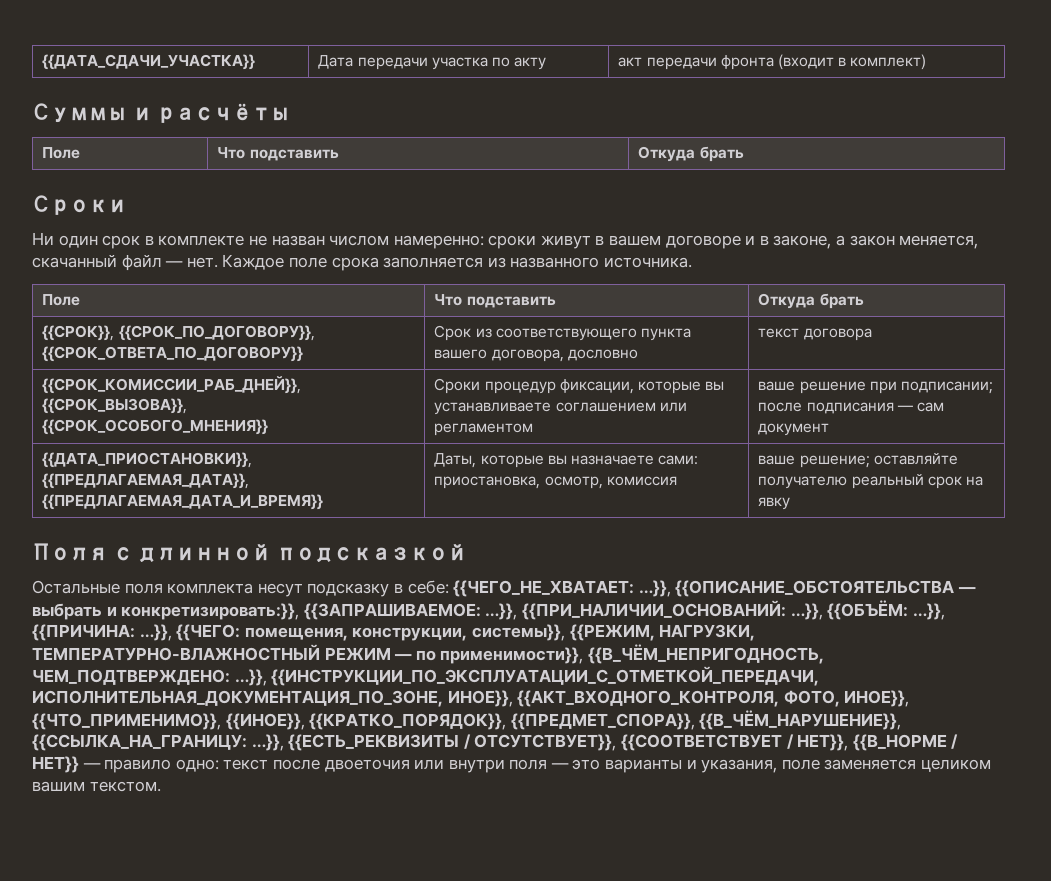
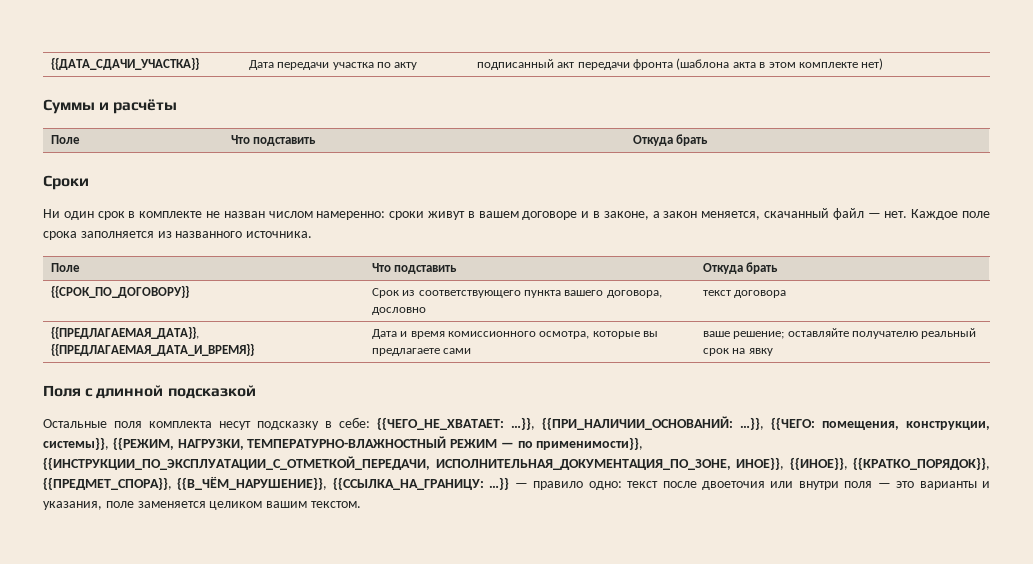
(547, 63) none -> [476,59,554,70] подписанный
[778,54,927,70] (входит в комплект) -> [676,58,884,70] (шаблона акта в этом комплекте нет)
[42,325,315,341] [42,346,304,362] {{СРОК}}, {{СРОК_ПО_ДОГОВОРУ}}, {{СРОК_ОТВЕТА_ПО_ДОГОВОРУ}} -> [50,285,189,298] {{СРОК_ПО_ДОГОВОРУ}}
[42,376,302,394] [42,398,188,414] [42,419,269,435] [434,378,725,394] [434,402,687,415] [434,423,534,436] [758,381,994,394] [758,402,945,414] [758,423,830,436] [42,452,253,468] [42,473,250,489] [42,494,324,510] [434,453,699,468] [434,476,677,489] {{СРОК_КОМИССИИ_РАБ_ДНЕЙ}}, {{СРОК_ВЫЗОВА}}, {{СРОК_ОСОБОГО_МНЕНИЯ}} | Сроки процедур фиксации, которые вы устанавливаете соглашением или регламентом | ваше решение при подписании; после подписания — сам документ // {{ДАТА_ПРИОСТАНОВКИ}}, {{ПРЕДЛАГАЕМАЯ_ДАТА}}, {{ПРЕДЛАГАЕМАЯ_ДАТА_И_ВРЕМЯ}} | Даты, которые вы назначаете сами: приостановка, осмотр, комиссия -> [50,326,199,339] [50,343,254,356] [371,329,659,339] [371,348,472,356] {{ПРЕДЛАГАЕМАЯ_ДАТА}}, {{ПРЕДЛАГАЕМАЯ_ДАТА_И_ВРЕМЯ}} | Дата и время комиссионного осмотра, которые вы предлагаете сами
[675,580,976,597] [32,600,945,620] [32,624,135,641] {{ОПИСАНИЕ_ОБСТОЯТЕЛЬСТВА — выбрать и конкретизировать:}}, {{ЗАПРАШИВАЕМОЕ: …}}, {{ПРИ_НАЛИЧИИ_ОСНОВАНИЙ: …}}, {{ОБЪЁМ: …}}, {{ПРИЧИНА: -> [542,416,733,430] {{ПРИ_НАЛИЧИИ_ОСНОВАНИЙ:
[587,644,824,664] [32,666,820,686] [32,690,910,707] [32,713,221,730] {{В_ЧЁМ_НЕПРИГОДНОСТЬ, ЧЕМ_ПОДТВЕРЖДЕНО: …}}, {{ИНСТРУКЦИИ_ПО_ЭКСПЛУАТАЦИИ_С_ОТМЕТКОЙ_ПЕРЕДАЧИ, ИСПОЛНИТЕЛЬНАЯ_ДОКУМЕНТАЦИЯ_ПО_ЗОНЕ, ИНОЕ}}, {{АКТ_ВХОДНОГО_КОНТРОЛЯ, ФОТО, ИНОЕ}}, {{ЧТО_ПРИМЕНИМО}}, -> [43,456,784,470] {{ИНСТРУКЦИИ_ПО_ЭКСПЛУАТАЦИИ_С_ОТМЕТКОЙ_ПЕРЕДАЧИ, ИСПОЛНИТЕЛЬНАЯ_ДОКУМЕНТАЦИЯ_ПО_ЗОНЕ, ИНОЕ}},
[251,734,959,751] [32,756,79,773] …}}, {{ЕСТЬ_РЕКВИЗИТЫ / ОТСУТСТВУЕТ}}, {{СООТВЕТСТВУЕТ / НЕТ}}, {{В_НОРМЕ / НЕТ}} -> [489,477,510,490] …}}

